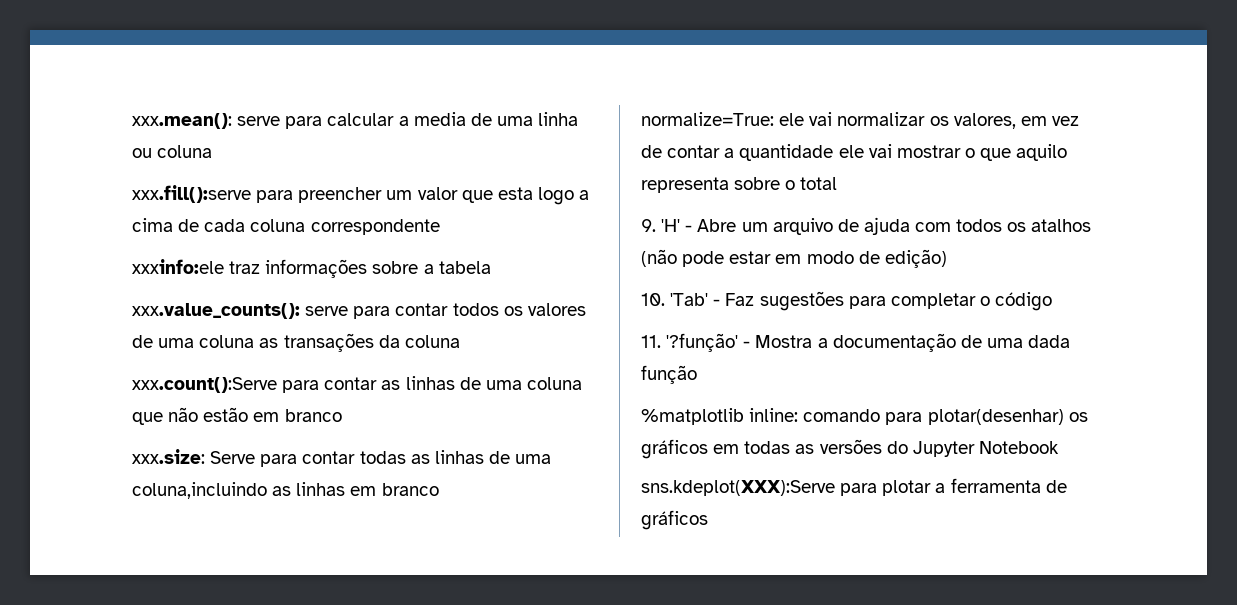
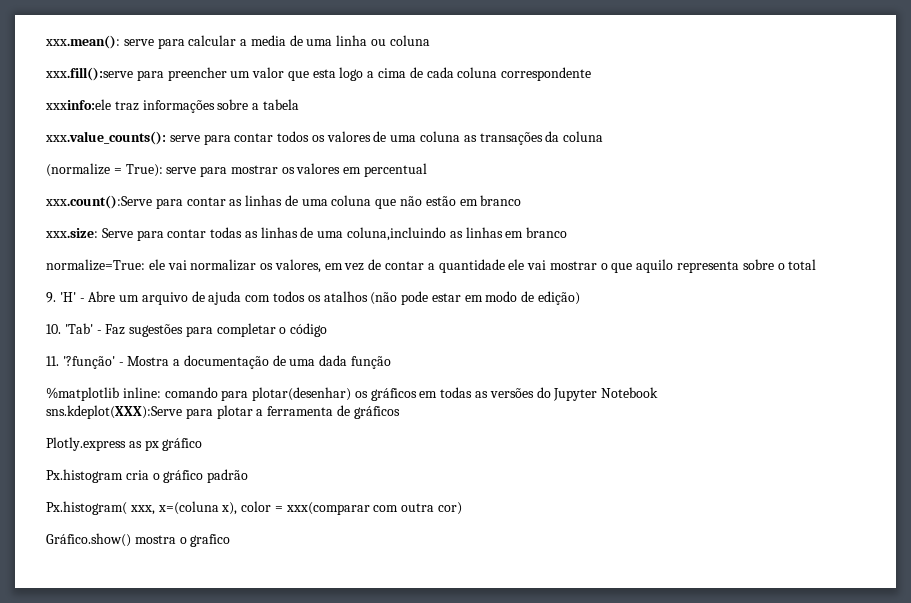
(460, 341) none -> [46,163,428,177] // (normalize = True): serve para mostrar os valores em percentual
(708, 520) none -> [46,437,203,451] [46,469,249,483] [46,501,463,515] [46,533,231,547] // Plotly.express as px gráfico // Px.histogram cria o gráfico padrão // Px.histogram( xxx, x=(coluna x), color = xxx(comparar com outra cor) // Gráfico.show() mostra o grafico

